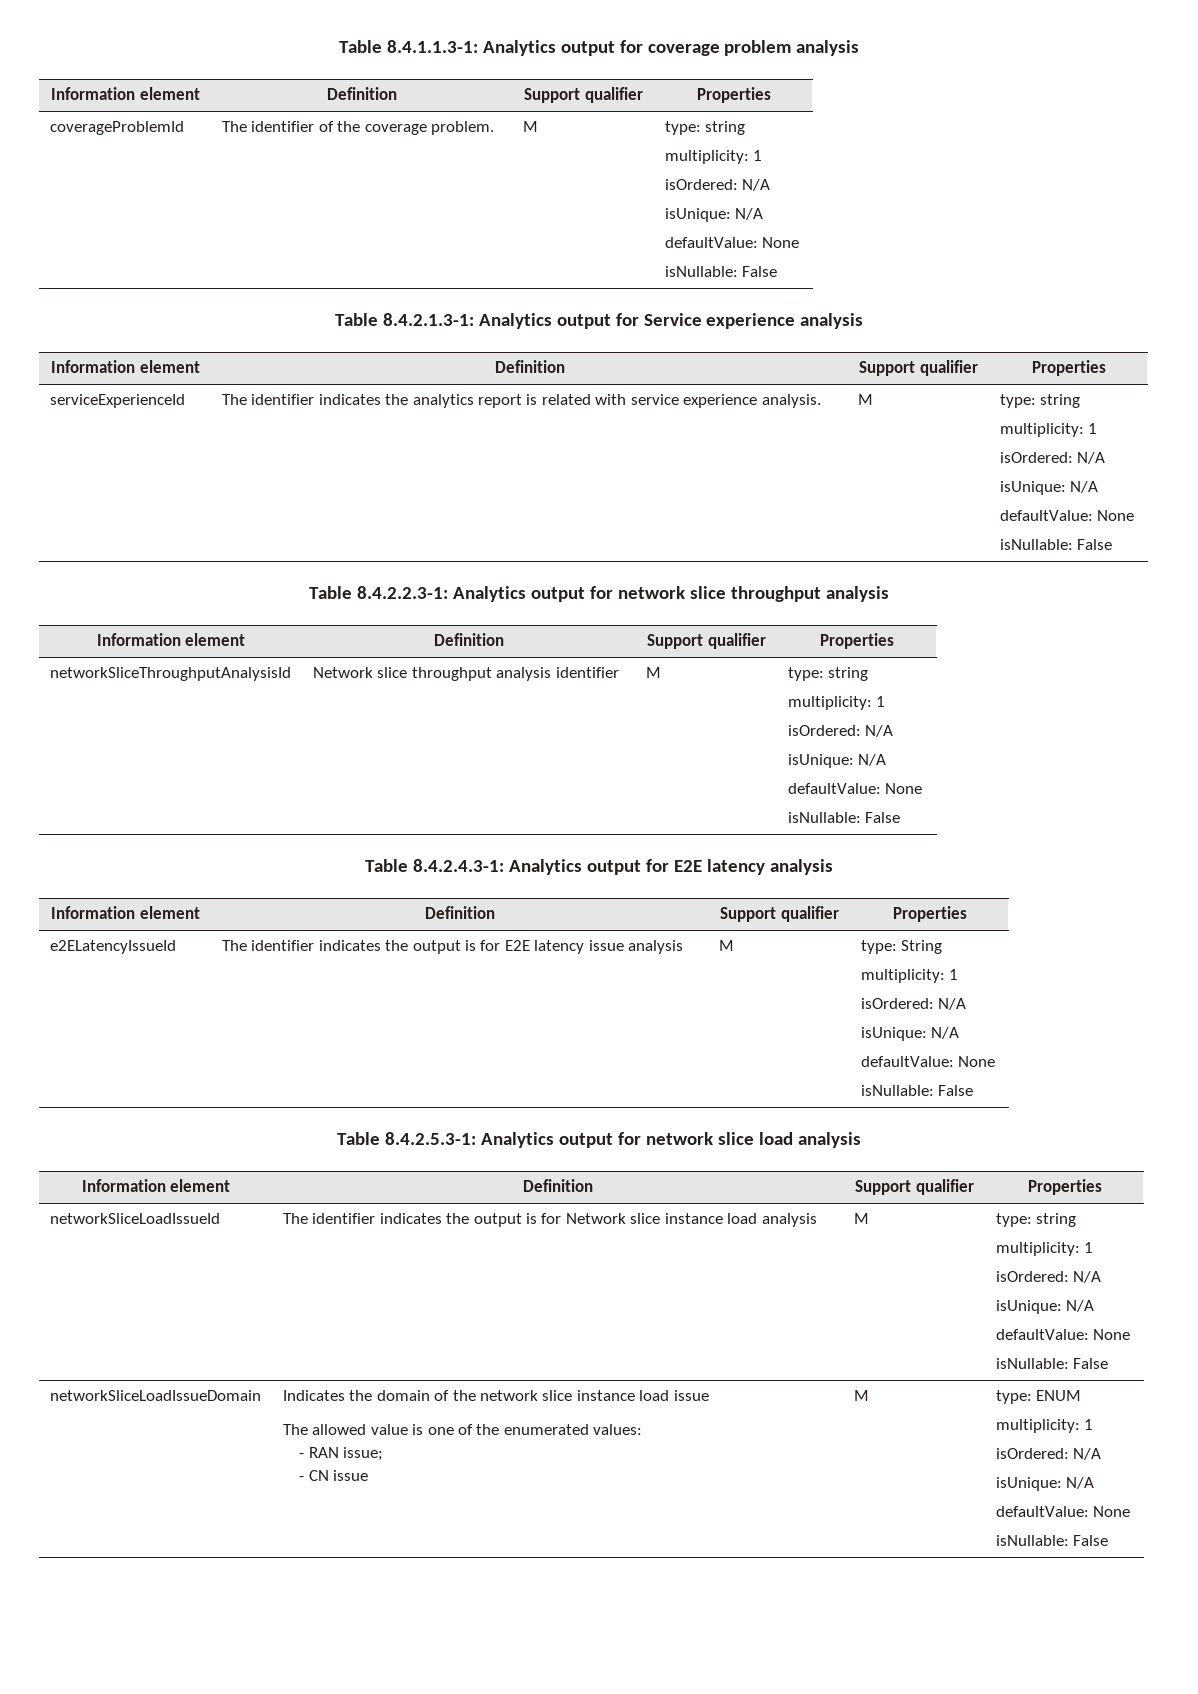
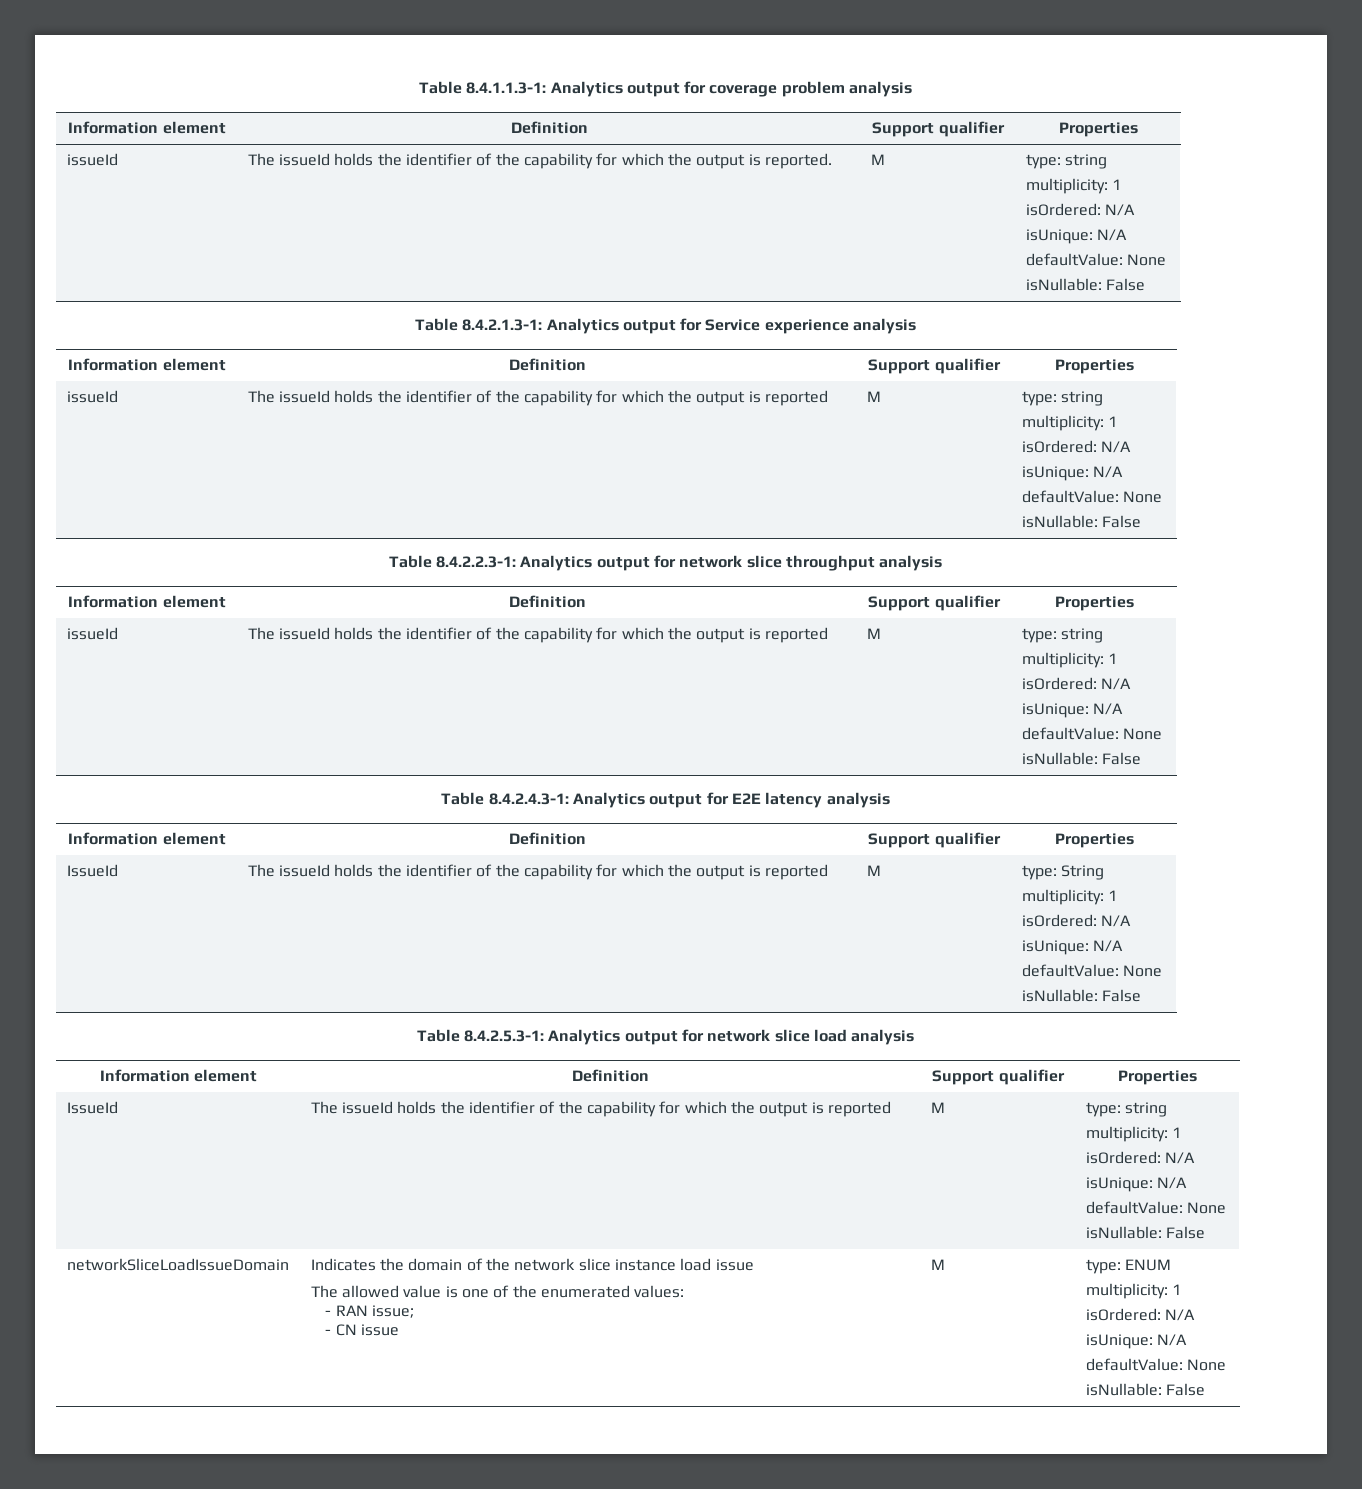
[49,121,184,135] [221,121,494,135] coverageProblemId | The identifier of the coverage problem. -> [66,153,118,166] [247,153,832,169] issueId | The issueId holds the identifier of the capability for which the output is reported.
[49,394,185,408] [221,394,821,408] serviceExperienceId | The identifier indicates the analytics report is related with service experience analysis. -> [66,390,118,403] [247,390,828,406] issueId | The issueId holds the identifier of the capability for which the output is reported
[49,667,291,681] [312,667,619,681] networkSliceThroughputAnalysisId | Network slice throughput analysis identifier -> [66,627,118,640] [247,627,828,643] issueId | The issueId holds the identifier of the capability for which the output is reported
[49,940,176,954] [221,940,684,954] e2ELatencyIssueId | The identifier indicates the output is for E2E latency issue analysis -> [66,864,118,877] [247,864,828,880] IssueId | The issueId holds the identifier of the capability for which the output is reported
[49,1213,220,1224] [282,1213,817,1227] networkSliceLoadIssueId | The identifier indicates the output is for Network slice instance load analysis -> [66,1101,118,1114] [310,1101,891,1117] IssueId | The issueId holds the identifier of the capability for which the output is reported

